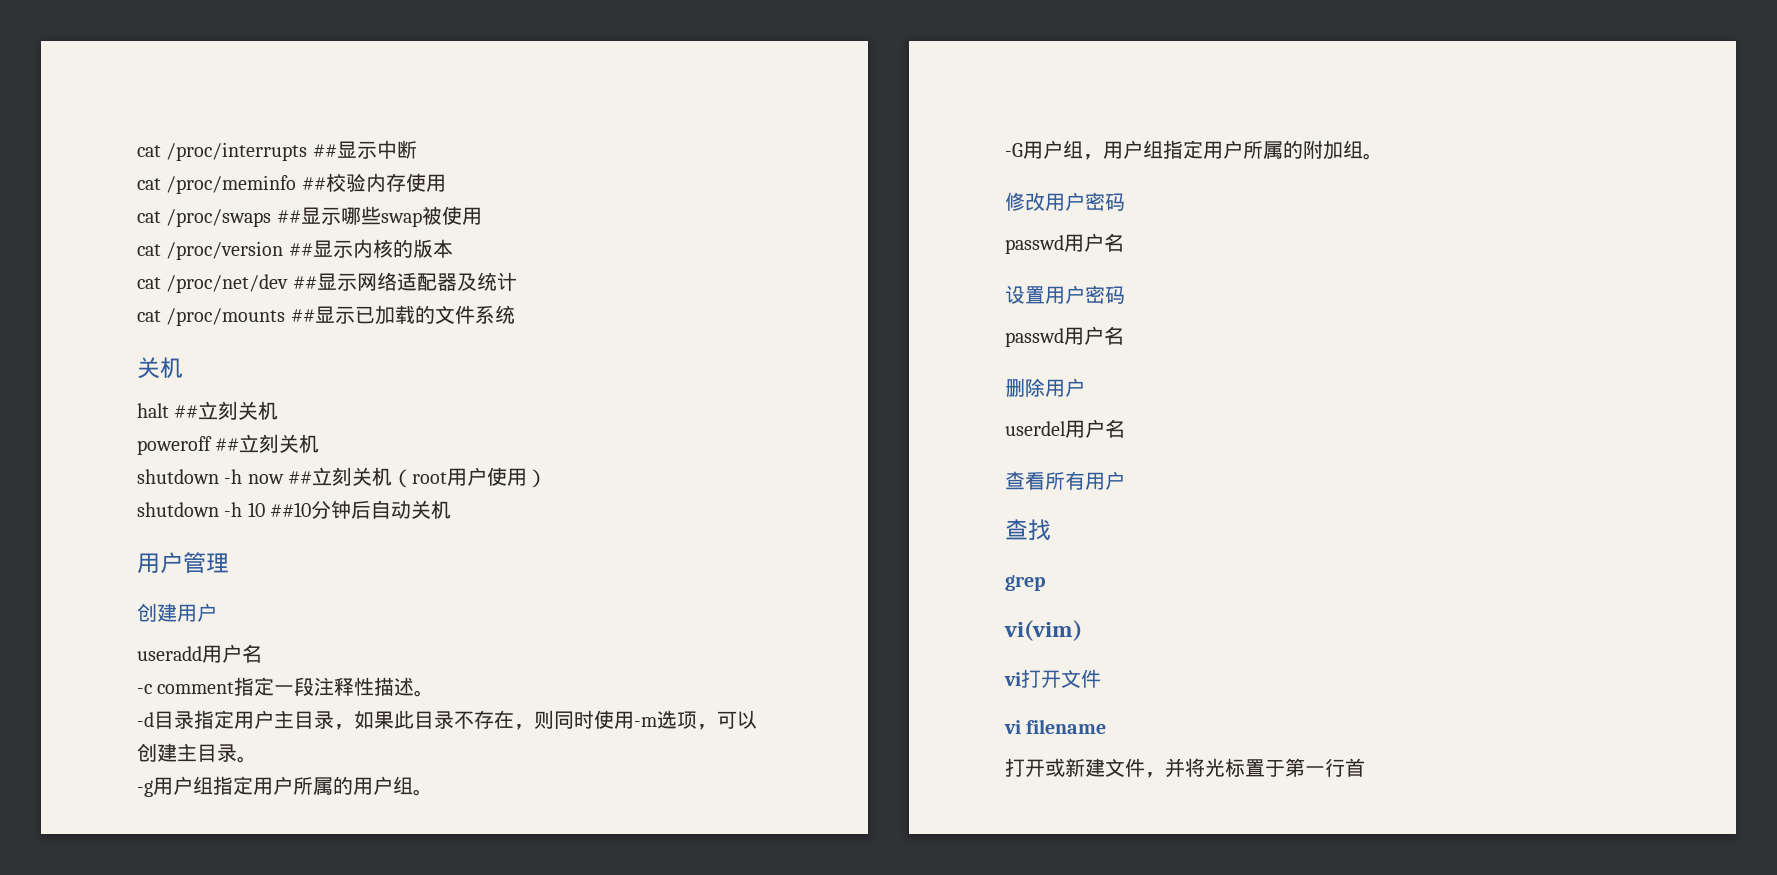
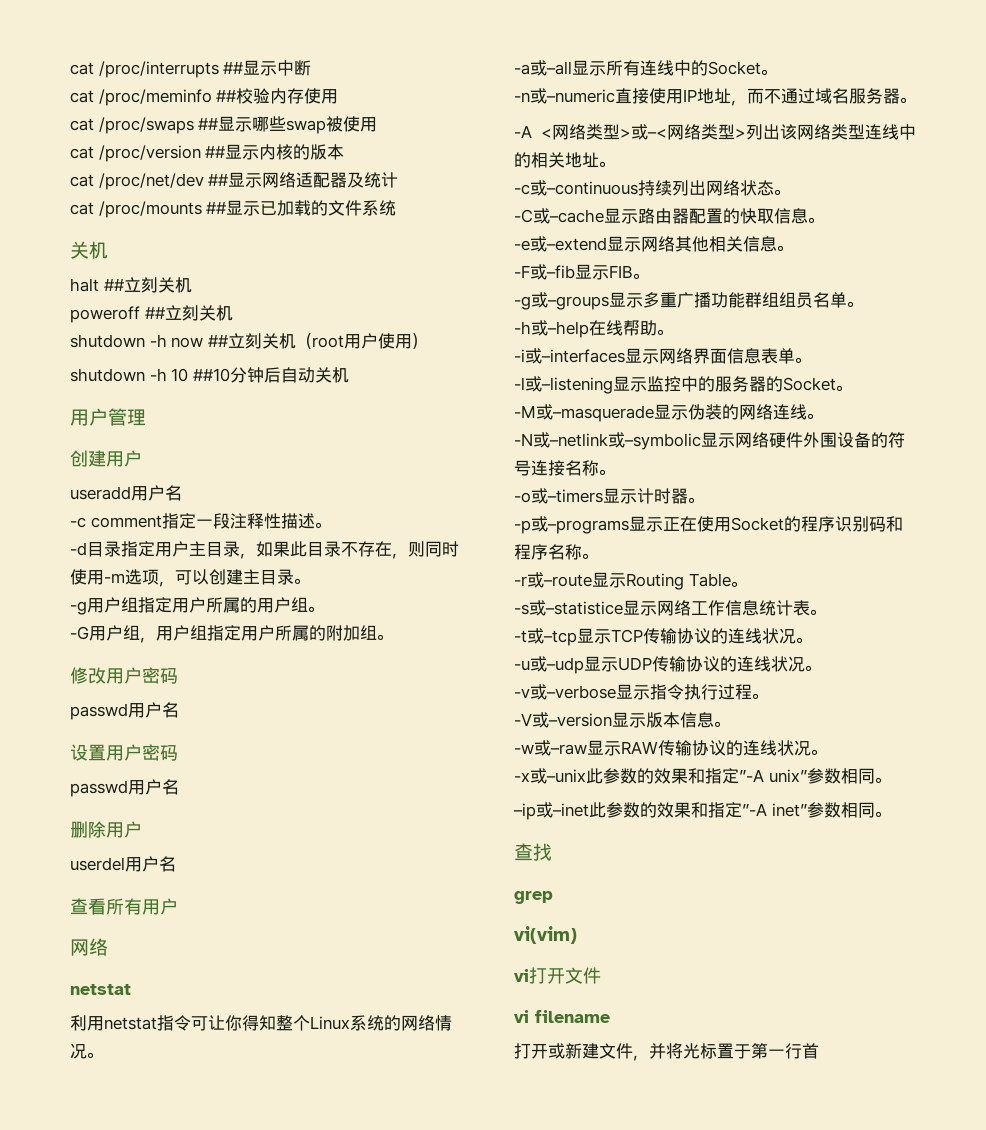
(1125, 480) none -> [70,938,108,956] [70,984,131,995] [70,1015,452,1031] [70,1043,103,1059] [514,60,777,76] [514,88,916,106] [514,124,916,140] [514,152,615,168] [514,180,790,196] [514,208,824,224] [514,236,793,252] [514,264,649,280] [514,292,863,310] [514,320,673,338] [514,348,811,364] [514,376,852,394] [514,404,823,422] [514,432,905,450] [514,460,615,476] [514,488,704,504] [514,516,903,534] [514,544,598,560] [514,572,747,590] [514,600,826,616] [514,628,812,646] [514,656,821,674] [514,684,768,700] [514,712,730,728] [514,740,827,756] [514,768,891,784] [513,802,891,820] // 网络 // netstat // 利用netstat指令可让你得知整个Linux系统的网络情况。 // -a或–all显示所有连线中的Socket。 // -n或–numeric直接使用IP地址，而不通过域名服务器。 // -A <网络类型>或–<网络类型>列出该网络类型连线中的相关地址。 // -c或–continuous持续列出网络状态。 // -C或–cache显示路由器配置的快取信息。 // -e或–extend显示网络其他相关信息。 // -F或–fib显示FIB。 // -g或–groups显示多重广播功能群组组员名单。 // -h或–help在线帮助。 // -i或–interfaces显示网络界面信息表单。 // -l或–listening显示监控中的服务器的Socket。 // -M或–masquerade显示伪装的网络连线。 // -N或–netlink或–symbolic显示网络硬件外围设备的符号连接名称。 // -o或–timers显示计时器。 // -p或–programs显示正在使用Socket的程序识别码和程序名称。 // -r或–route显示Routing Table。 // -s或–statistice显示网络工作信息统计表。 // -t或–tcp显示TCP传输协议的连线状况。 // -u或–udp显示UDP传输协议的连线状况。 // -v或–verbose显示指令执行过程。 // -V或–version显示版本信息。 // -w或–raw显示RAW传输协议的连线状况。 // -x或–unix此参数的效果和指定”-A unix”参数相同。 // –ip或–inet此参数的效果和指定”-A inet”参数相同。

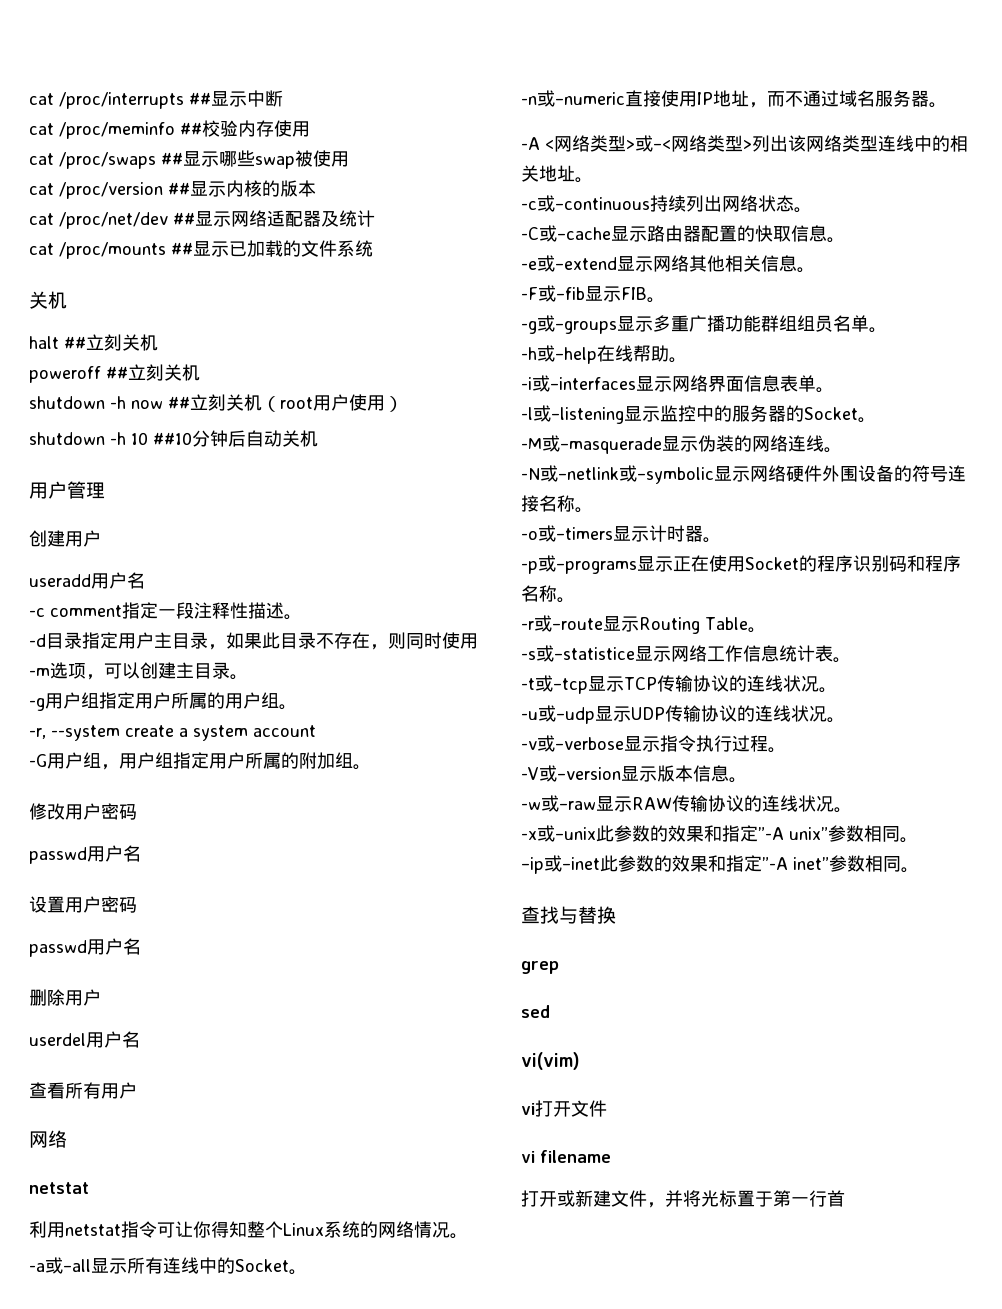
(324, 609) none -> [29,725,316,741] // -r, --system create a system account
(552, 852) none -> [559,906,616,924] 与替换
(553, 897) none -> [521,1005,550,1018] // sed

